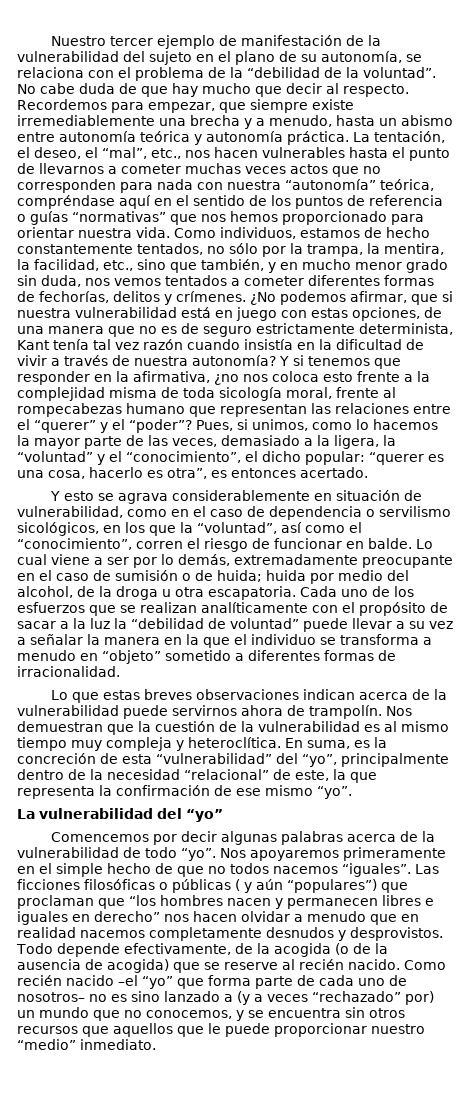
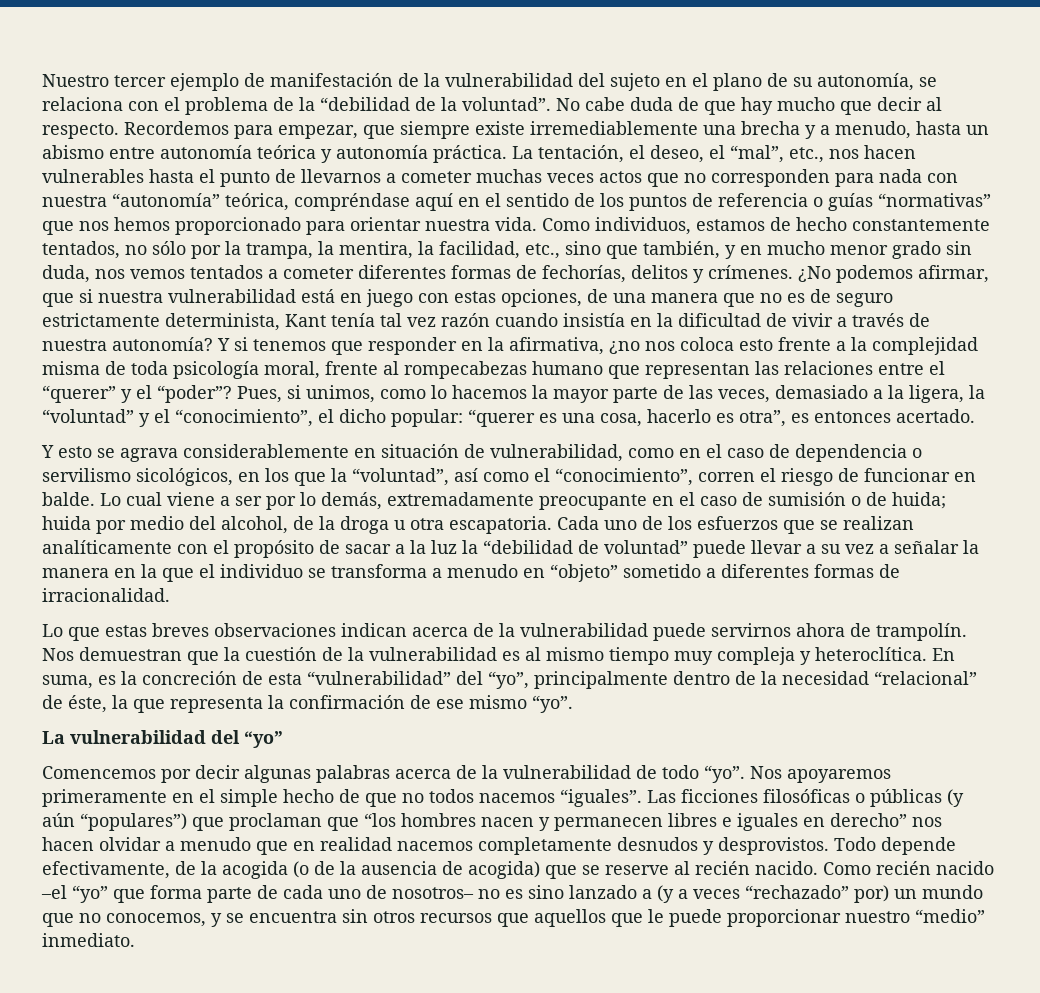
[219,387,282,401] sicología -> [173,361,259,379] psicología
[295,770,329,781] este, -> [68,695,107,713] éste,
[235,879,252,893] ( y -> [947,789,964,807] (y

